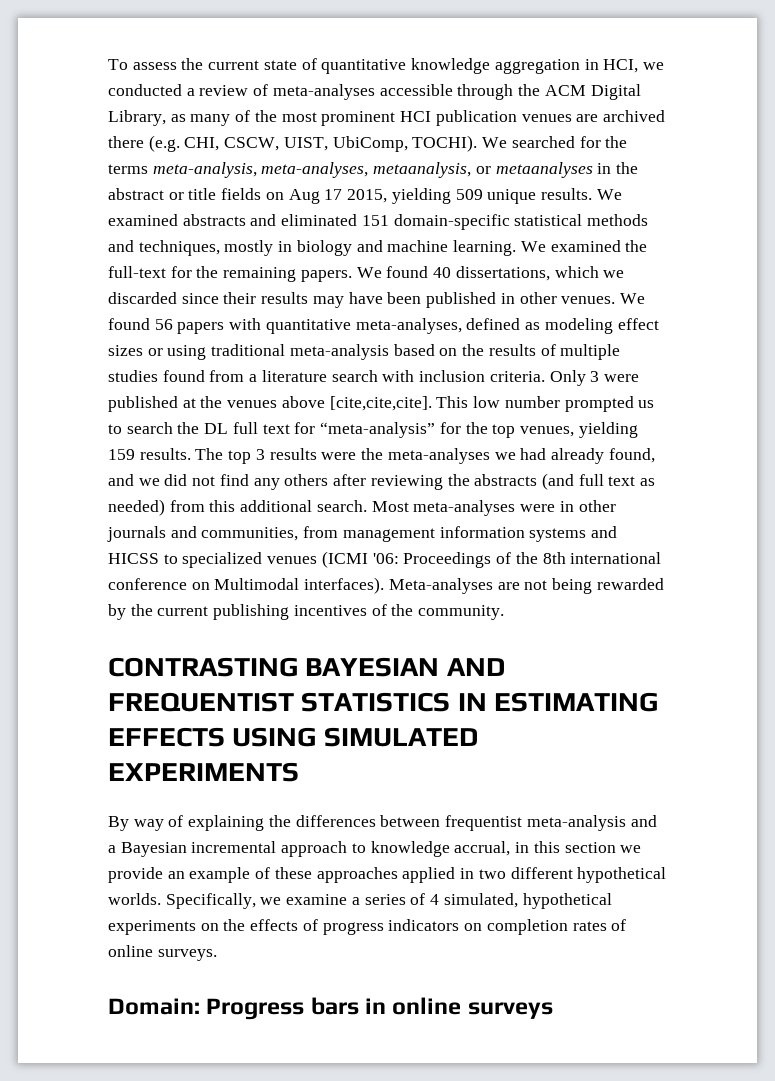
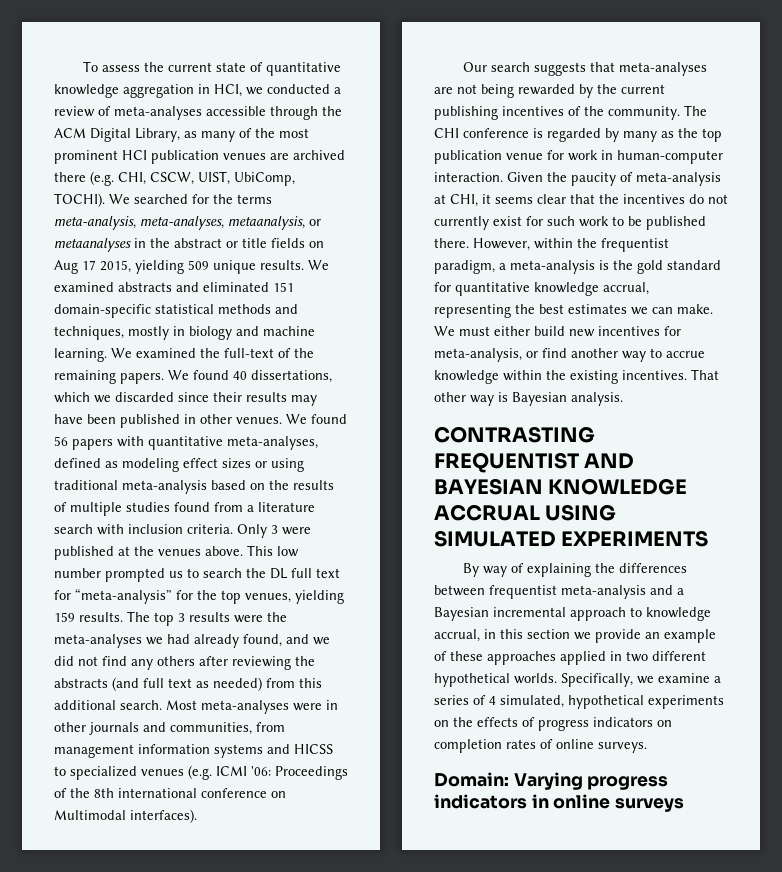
[170,266,192,278] for -> [278,348,291,358] of
[281,396,432,411] above [cite,cite,cite]. -> [205,546,243,556] above.
[321,551,368,568] (ICMI -> [188,765,247,780] (e.g. ICMI
[388,578,493,594] Meta-analyses -> [462,62,707,76] // Our search suggests that meta-analyses
[108,657,506,677] [108,692,659,712] [108,727,225,747] // CONTRASTING BAYESIAN AND FREQUENTIST STATISTICS IN ESTIMATING EFFECTS -> [684,105,707,116] [434,128,722,142] [434,150,723,164] [434,172,721,186] [434,194,728,207] [434,216,706,230] [434,238,669,252] [434,260,721,274] [434,282,649,296] [434,304,713,318] [434,326,681,337] [434,348,705,362] [434,369,719,384] [434,392,623,406] [434,426,595,443] [434,452,635,473] [434,478,688,495] [434,504,540,521] The CHI conference is regarded by many as the top publication venue for work in human-computer interaction. Given the paucity of meta-analysis at CHI, it seems clear that the incentives do not currently exist for such work to be published there. However, within the frequentist paradigm, a meta-analysis is the gold standard for quantitative knowledge accrual, representing the best estimates we can make. We must either build new incentives for meta-analysis, or find another way to accrue knowledge within the existing incentives. That other way is Bayesian analysis. // CONTRASTING FREQUENTIST AND BAYESIAN KNOWLEDGE ACCRUAL
[206,997,359,1020] Progress bars -> [513,772,669,790] [434,794,527,809] Varying progress indicators

